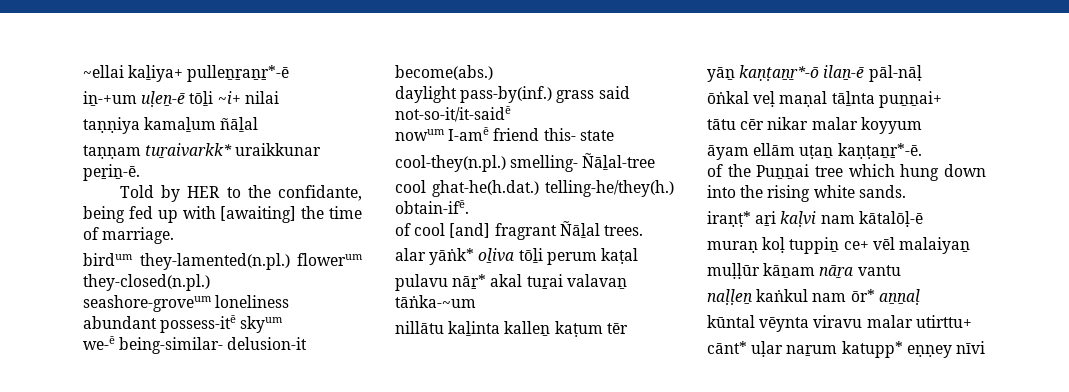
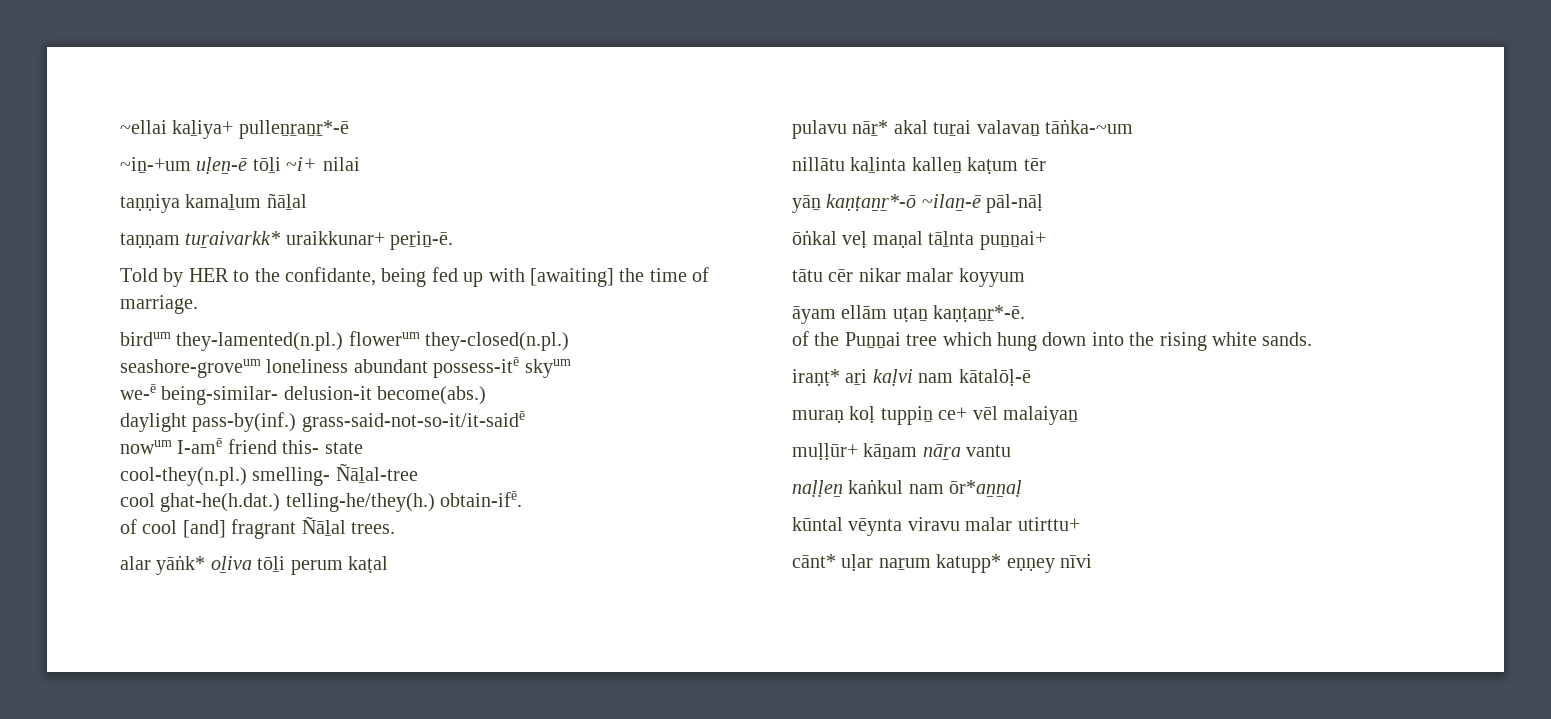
[83,91,137,106] iṉ-+um -> [120,157,191,173] ~iṉ-+um
[235,143,322,156] uraikkunar -> [285,231,385,245] uraikkunar+
[556,86,630,103] [395,106,511,122] grass said not-so-it/it-saidē -> [301,411,525,432] grass-said-not-so-it/it-saidē
[823,65,865,80] ilaṉ-ē -> [921,194,982,211] ~ilaṉ-ē
[707,263,760,279] muḷḷūr -> [792,443,858,460] muḷḷūr+
[850,289,920,305] ōr* aṉṉaḷ -> [949,480,1023,497] ōr*aṉṉaḷ

